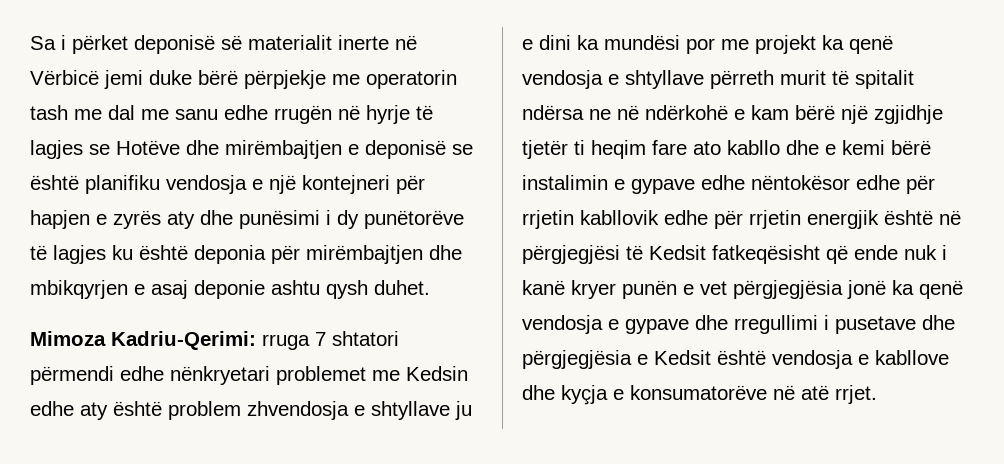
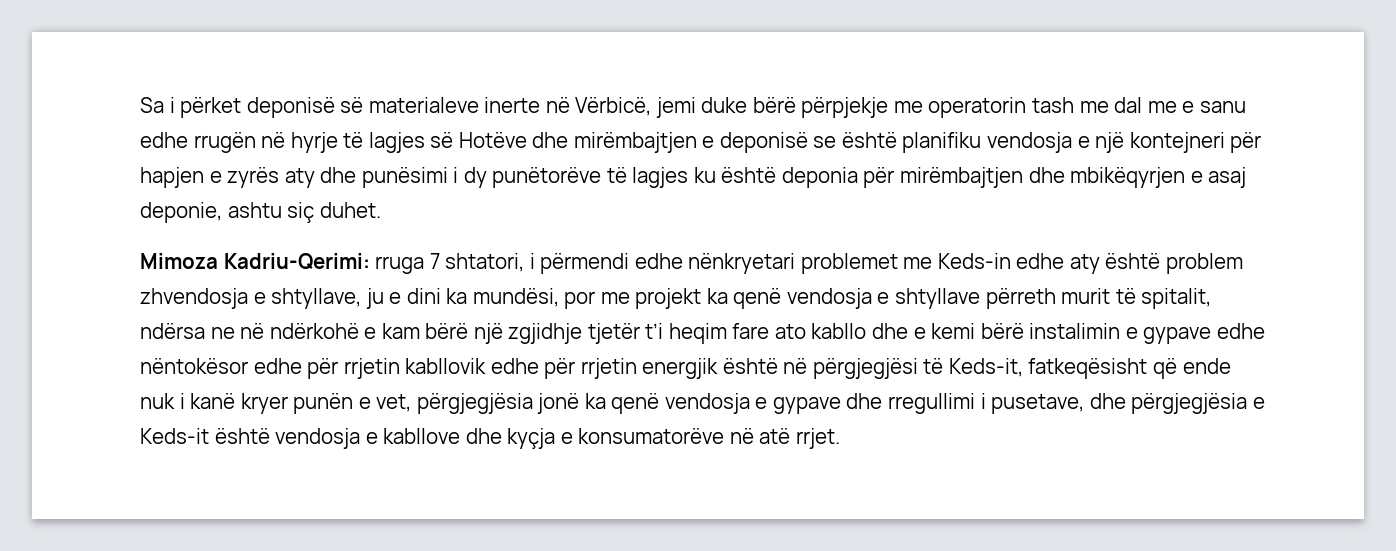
[248,35,332,50] materialit -> [368,97,479,113] materialeve
[30,70,99,85] Vërbicë -> [575,97,652,116] Vërbicë,
(169, 114) none -> [1182,101,1195,113] e
[89,144,110,155] se -> [430,132,454,148] së
[30,280,128,299] mbikqyrjen -> [1070,167,1186,188] mbikëqyrjen
[194,280,368,299] deponie ashtu qysh -> [140,202,315,223] deponie, ashtu siç
[332,331,399,346] shtatori -> [445,253,535,272] shtatori, i
[406,366,468,381] Kedsin -> [937,253,1011,269] Keds-in
[371,401,450,420] shtyllave -> [271,288,362,309] shtyllave,
[604,35,680,50] mundësi -> [472,288,559,307] mundësi,
[855,70,914,89] spitalit -> [1141,288,1212,309] spitalit,
[574,140,585,155] ti -> [645,323,664,339] t’i
[649,245,706,260] Kedsit -> [948,358,1023,377] Keds-it,
[700,281,727,295] vet -> [376,394,412,412] vet,
[835,316,916,334] pusetave -> [991,394,1085,414] pusetave,
[654,350,711,365] Kedsit -> [140,428,209,444] Keds-it

